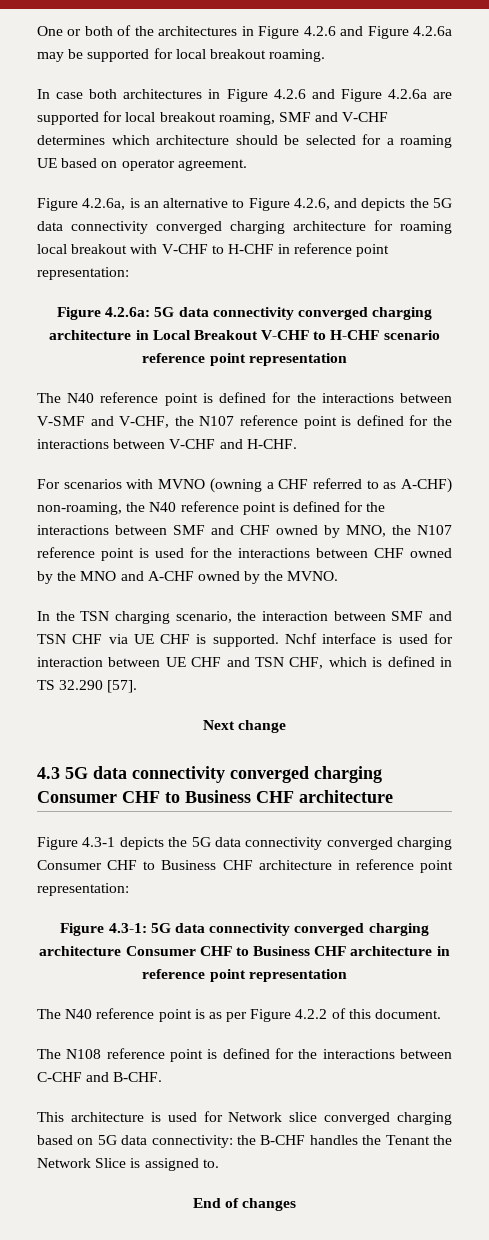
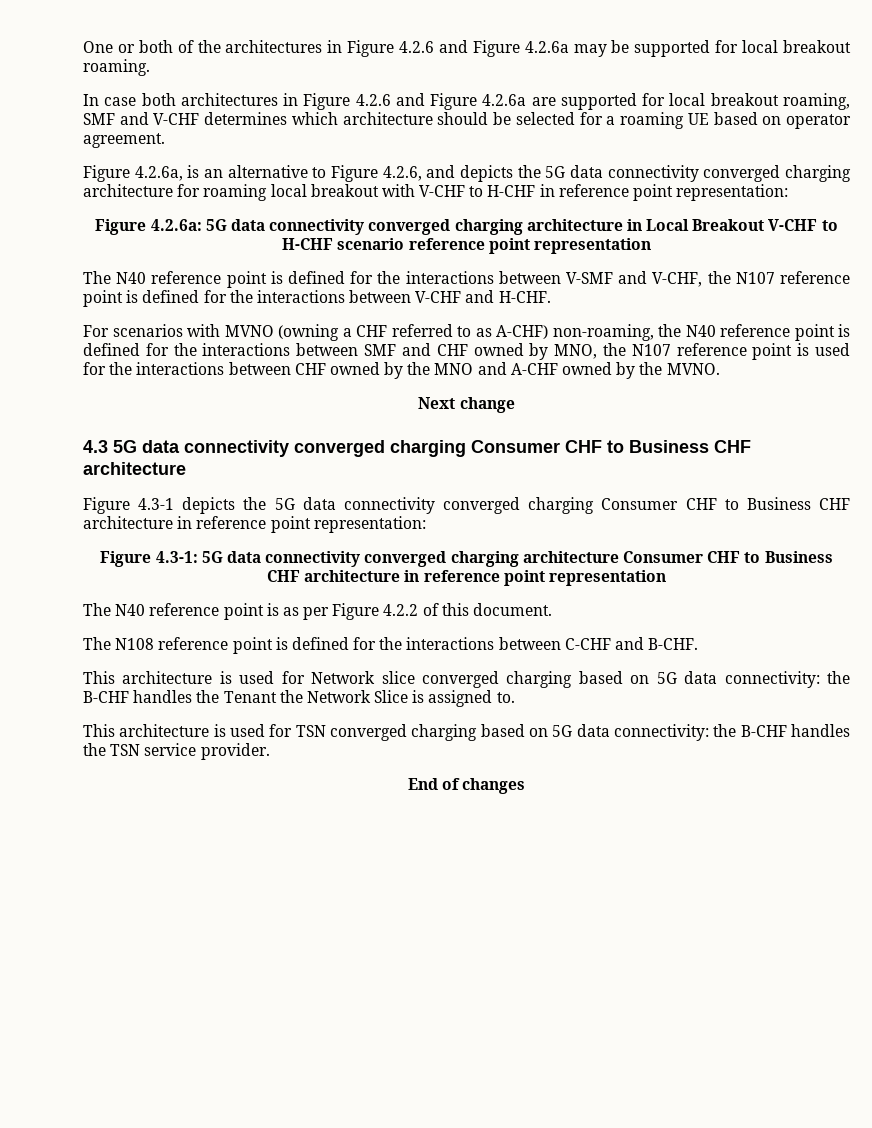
[37,611,453,624] [37,633,453,647] [37,656,452,669] [37,680,138,693] // In the TSN charging scenario, the interaction between SMF and TSN CHF via UE CHF is supported. Nchf interface is used for interaction between UE CHF and TSN CHF, which is defined in TS 32.290 [57]. -> (720, 369) none
(219, 1163) none -> [83,724,850,741] [83,743,270,760] // This architecture is used for TSN converged charging based on 5G data connectivity: the B-CHF handles the TSN service provider.

